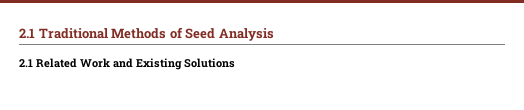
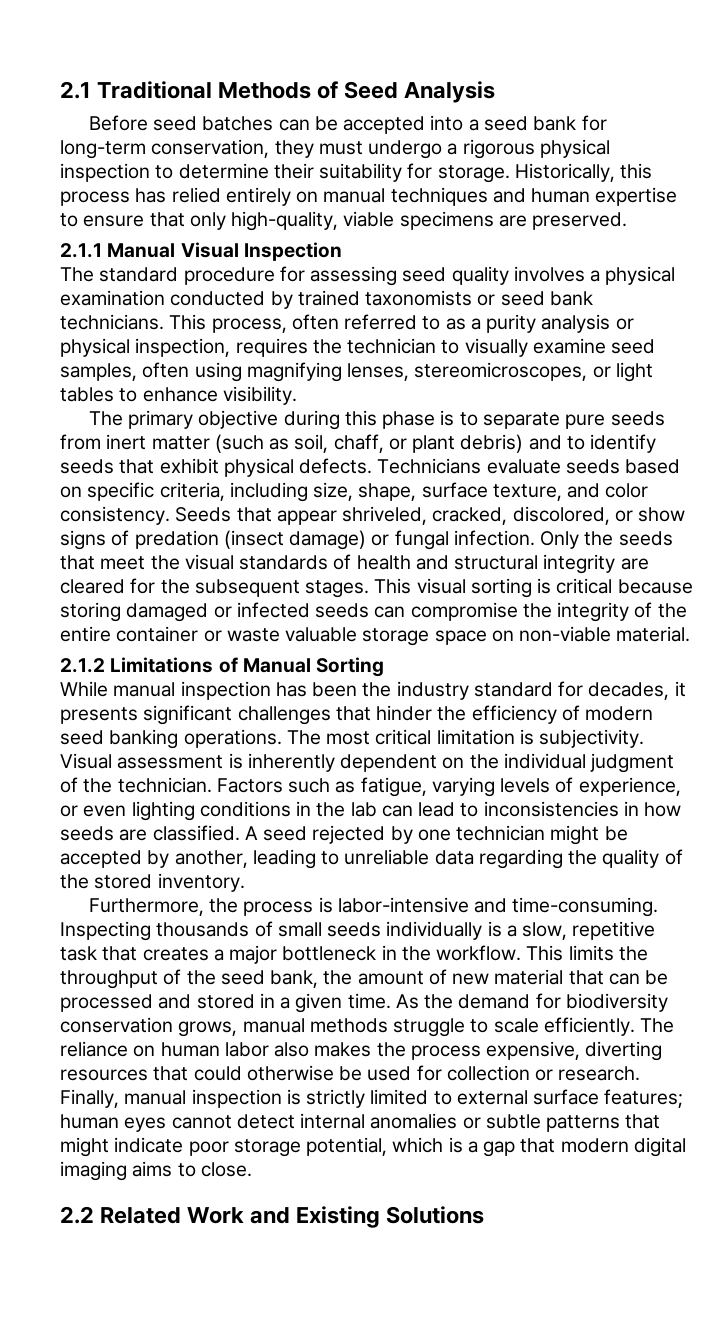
[19,59,33,67] 2.1 -> [88,115,607,134] [60,139,610,159] [60,163,653,183] [60,187,678,206] [60,211,628,231] [60,242,342,261] [60,266,676,286] [60,290,593,309] [60,314,634,333] [60,338,656,357] [60,362,653,382] [60,386,297,405] [88,410,665,430] [60,434,657,453] [60,458,681,477] [60,482,649,502] [60,506,686,525] [60,530,673,550] [60,554,649,574] [60,578,693,598] [60,602,687,622] [60,626,691,646] [60,657,385,677] [60,681,686,700] [60,705,654,725] [60,729,645,749] [60,753,675,773] [60,777,681,797] [60,801,682,821] [60,825,628,845] [60,849,683,869] [60,873,245,892] [88,897,659,917] [60,921,656,941] [60,945,648,964] [60,969,669,989] [60,993,668,1013] [60,1017,675,1037] [60,1041,663,1061] [60,1065,641,1081] [60,1089,684,1108] [60,1113,661,1132] [60,1137,686,1157] [60,1161,252,1181] [60,1206,94,1224] Before seed batches can be accepted into a seed bank for long-term conservation, they must undergo a rigorous physical inspection to determine their suitability for storage. Historically, this process has relied entirely on manual techniques and human expertise to ensure that only high-quality, viable specimens are preserved. // 2.1.1 Manual Visual Inspection // The standard procedure for assessing seed quality involves a physical examination conducted by trained taxonomists or seed bank technicians. This process, often referred to as a purity analysis or physical inspection, requires the technician to visually examine seed samples, often using magnifying lenses, stereomicroscopes, or light tables to enhance visibility. // The primary objective during this phase is to separate pure seeds from inert matter (such as soil, chaff, or plant debris) and to identify seeds that exhibit physical defects. Technicians evaluate seeds based on specific criteria, including size, shape, surface texture, and color consistency. Seeds that appear shriveled, cracked, discolored, or show signs of predation (insect damage) or fungal infection. Only the seeds that meet the visual standards of health and structural integrity are cleared for the subsequent stages. This visual sorting is critical because storing damaged or infected seeds can compromise the integrity of the entire container or waste valuable storage space on non-viable material. // 2.1.2 Limitations of Manual Sorting // While manual inspection has been the industry standard for decades, it presents significant challenges that hinder the efficiency of modern seed banking operations. The most critical limitation is subjectivity. Visual assessment is inherently dependent on the individual judgment of the technician. Factors such as fatigue, varying levels of experience, or even lighting conditions in the lab can lead to inconsistencies in how seeds are classified. A seed rejected by one technician might be accepted by another, leading to unreliable data regarding the quality of the stored inventory. // Furthermore, the process is labor-intensive and time-consuming. Inspecting thousands of small seeds individually is a slow, repetitive task that creates a major bottleneck in the workflow. This limits the throughput of the seed bank, the amount of new material that can be processed and stored in a given time. As the demand for biodiversity conservation grows, manual methods struggle to scale efficiently. The reliance on human labor also makes the process expensive, diverting resources that could otherwise be used for collection or research. Finally, manual inspection is strictly limited to external surface features; human eyes cannot detect internal anomalies or subtle patterns that might indicate poor storage potential, which is a gap that modern digital imaging aims to close. // 2.2

